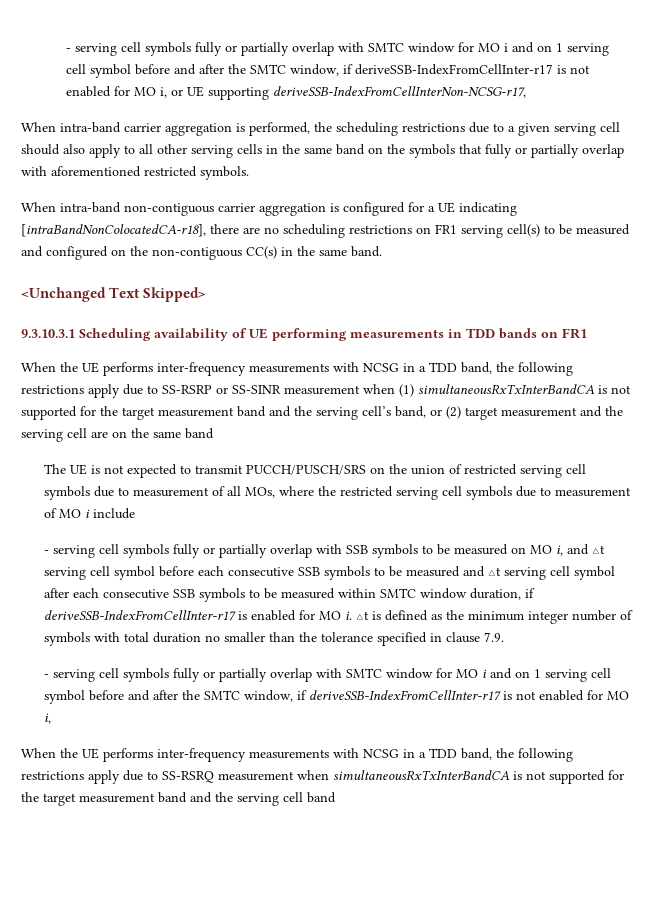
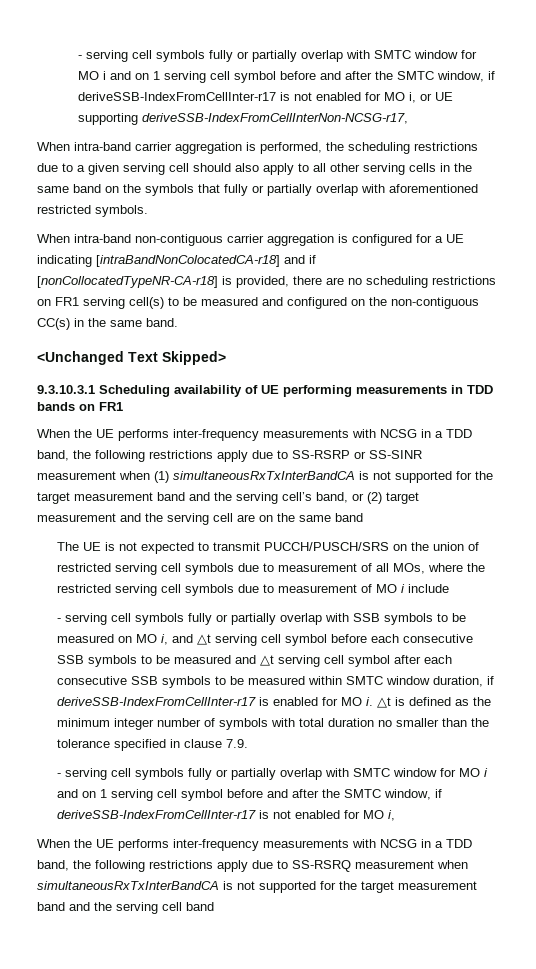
[21,224,206,237] [intraBandNonColocatedCA-r18], -> [96,255,316,267] [37,276,289,288] [intraBandNonColocatedCA-r18] and if [nonCollocatedTypeNR-CA-r18] is provided,

